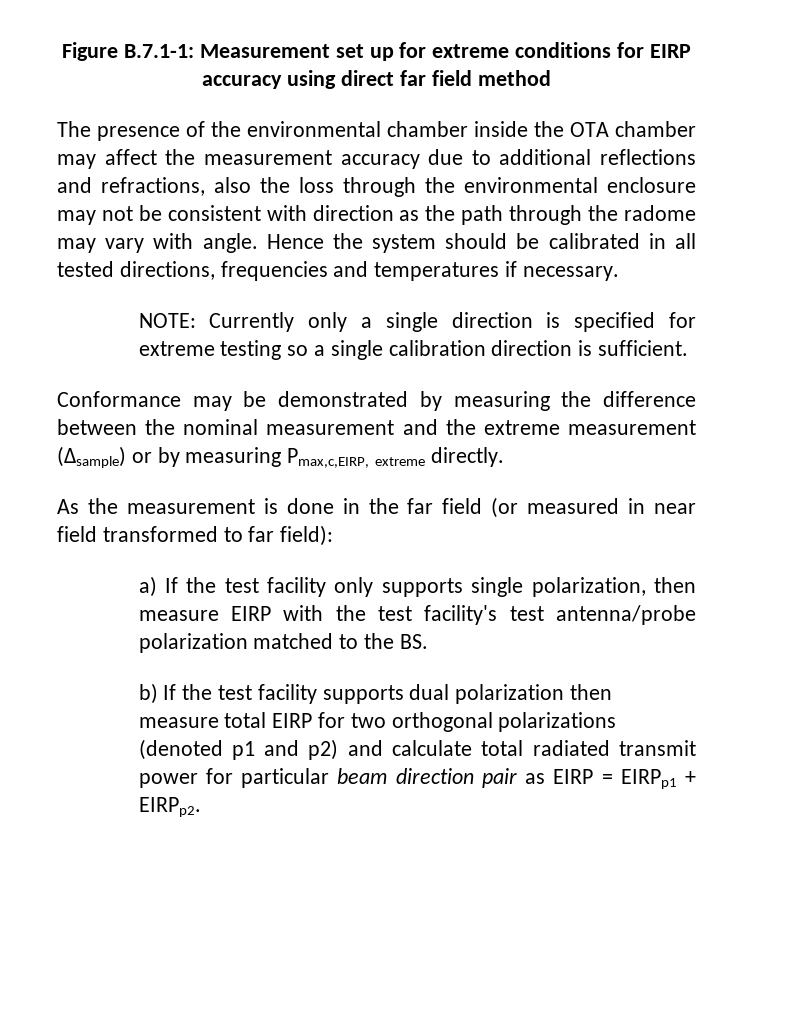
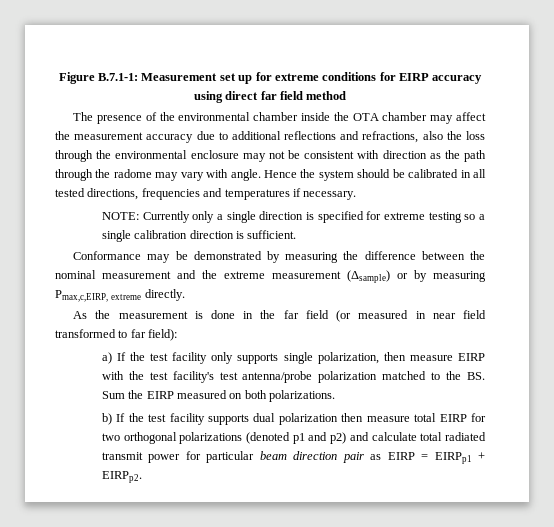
(428, 641) none -> [101,390,336,402] Sum the EIRP measured on both polarizations.

